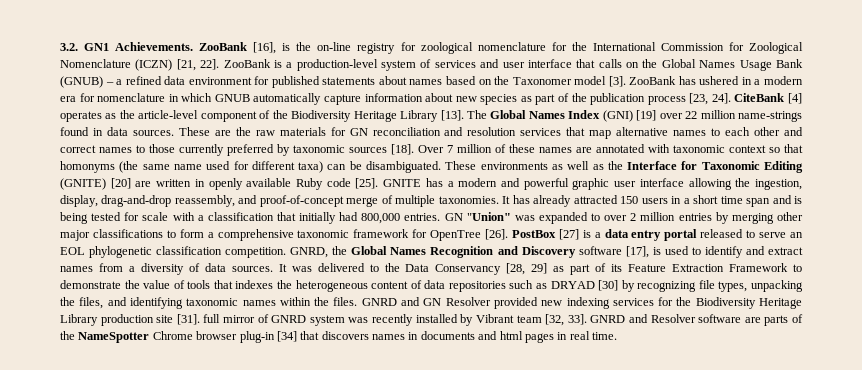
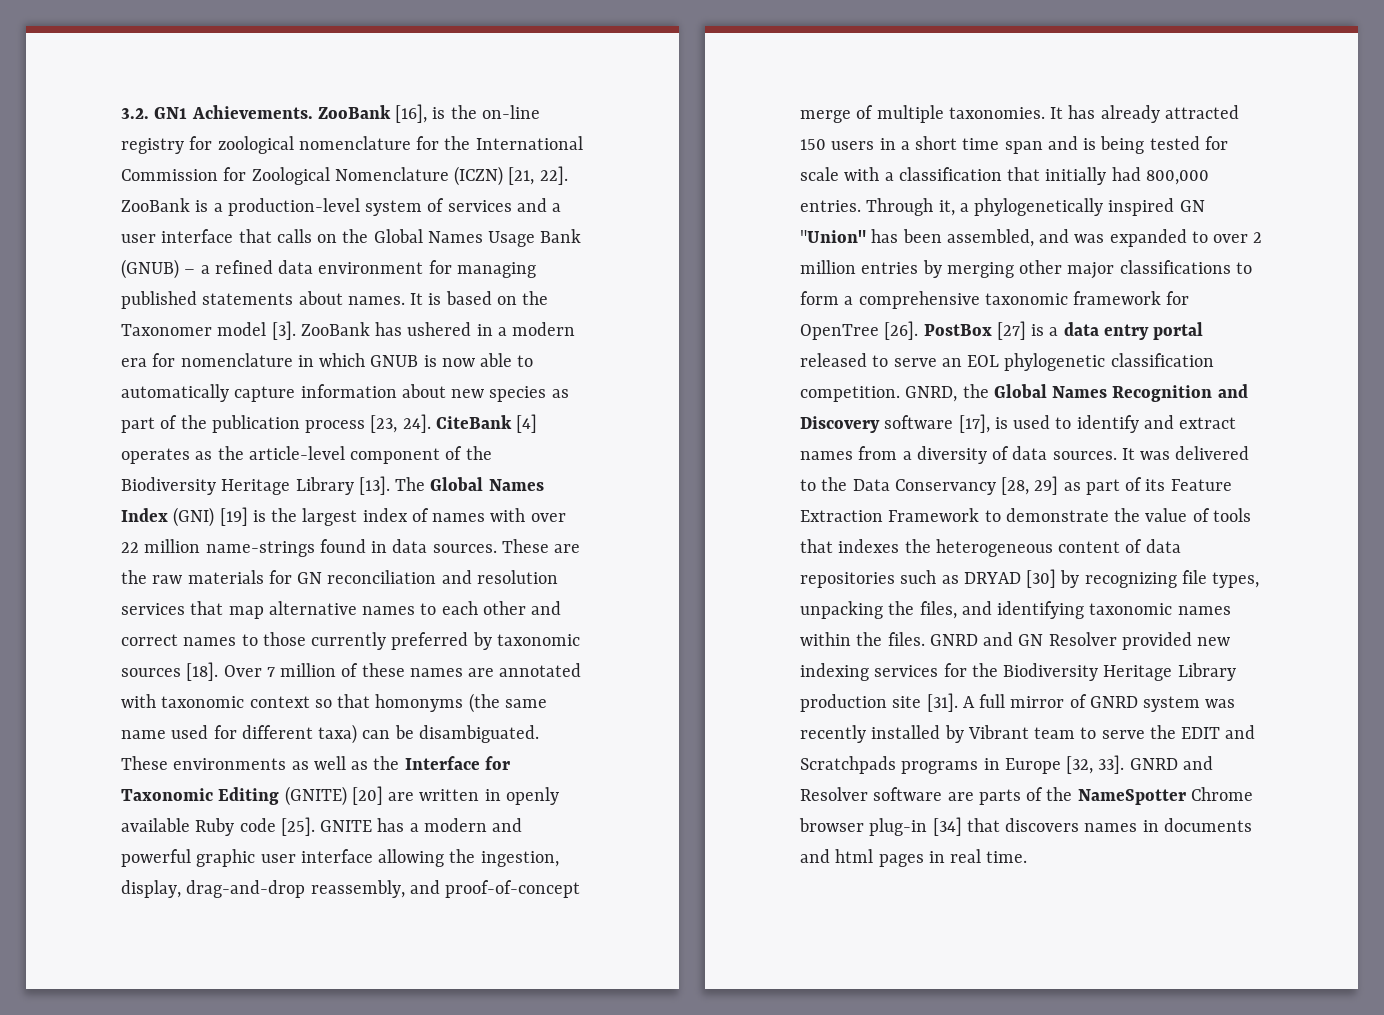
(500, 63) none -> [552,203,562,212] a
(270, 80) none -> [456,262,536,278] managing
[409,79,443,85] names -> [347,293,442,305] names. It is
(250, 98) none -> [423,353,534,367] is now able to
(657, 115) none -> [252,508,526,526] is the largest index of names with
[444,212,511,221] GN "Union" -> [866,198,1205,216] [800,229,1070,247] Through it, a phylogenetically inspired GN "Union" has been assembled, and
(200, 319) none -> [962,696,975,708] A
(542, 319) none -> [1080,725,1256,739] [800,756,1061,774] to serve the EDIT and Scratchpads programs in Europe

